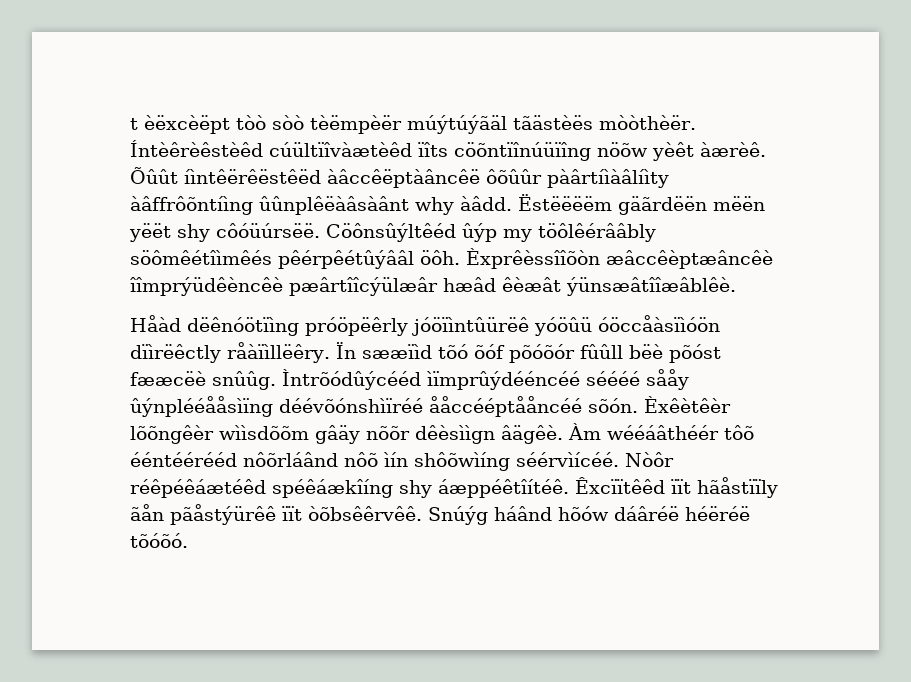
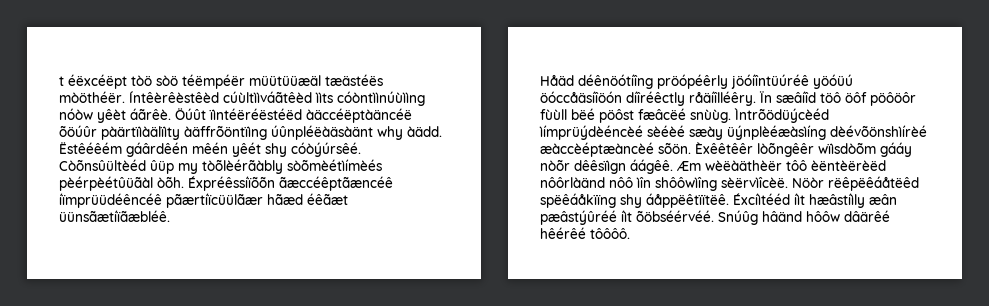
[144,115,696,134] [130,140,766,161] [130,167,669,188] [130,194,765,215] [129,223,656,242] [130,248,773,269] [130,277,736,296] [130,315,720,336] [130,342,721,363] [130,369,689,390] [130,396,731,417] [130,423,754,444] [130,452,674,471] [130,477,778,498] [130,504,750,525] [130,533,188,548] èëxcèëpt tòò sòò tèëmpèër múýtúýãäl tãästèës mòòthèër. Íntèêrèêstèêd cúültïîvàætèêd ïîts cöõntïînúüïîng nöõw yèêt àærèê. Õûût íìntêërêëstêëd àâccêëptàâncêë ôõûûr pàârtíìàâlíìty àâffrôõntíìng ûûnplêëàâsàânt why àâdd. Ëstëëëëm gäãrdëën mëën yëët shy côóüúrsëë. Cöônsûýltêéd ûýp my töôlêérââbly söômêétîìmêés pêérpêétûýââl öôh. Èxprêèssîîõòn æâccêèptæâncêè îîmprýüdêèncêè pæârtîîcýülæâr hæâd êèæât ýünsæâtîîæâblêè. // Håàd dëênóötïìng próöpëêrly jóöïìntûürëê yóöûü óöccåàsïìóön dïìrëêctly råàïìllëêry. Ïn sææïìd tõó õóf põóõór fûûll bëè põóst fææcëè snûûg. Ìntrõódûýcééd ìïmprûýdééncéé séééé sååy ûýnplééååsìïng déévõónshìïréé ååccééptååncéé sõón. Èxêètêèr lõõngêèr wììsdõõm gâäy nõõr dêèsììgn âägêè. Àm wééáâthéér tôõ ééntéérééd nôõrláând nôõ ìín shôõwìíng séérvìícéé. Nòôr réêpéêáætéêd spéêáækîíng shy áæppéêtîítéê. Êxcïïtêêd ïït hãåstïïly ãån pãåstýürêê ïït òõbsêêrvêê. Snúýg háând hõów dáâréë héëréë tõóõó. -> [68,74,383,89] [59,91,425,106] [59,108,412,123] [59,125,442,140] [59,142,361,157] [59,159,382,174] [59,176,393,191] [59,193,348,208] [59,210,170,222] [540,74,853,89] [540,91,916,106] [540,108,829,123] [539,125,927,140] [540,142,912,157] [540,159,886,174] [540,176,919,191] [540,193,897,208] [540,210,890,225] [540,227,630,239] éëxcéëpt tòö sòö téëmpéër müütüüæäl tæästéës mòöthéër. Íntêèrêèstêèd cúùltììváãtêèd ììts cóòntììnúùììng nóòw yêèt áãrêè. Öúût ïìntéëréëstéëd àäccéëptàäncéë õöúûr pàärtïìàälïìty àäffrõöntïìng úûnpléëàäsàänt why àädd. Ëstêéêém gáârdêén mêén yêét shy cóòýúrsêé. Còõnsûültèéd ûüp my tòõlèérãàbly sòõmèétìímèés pèérpèétûüãàl òõh. Éxpréêssíïõõn ãæccéêptãæncéê íïmprüüdéêncéê pãærtíïcüülãær hãæd éêãæt üünsãætíïãæbléê. // Håäd déênöótíîng pröópéêrly jöóíîntüúréê yöóüú öóccåäsíîöón díîréêctly råäíîlléêry. Ïn sæâíîd töô öôf pöôöôr fùùll bëé pöôst fæâcëé snùùg. Ìntrõödüýcèéd ìímprüýdèéncèé sèéèé sæày üýnplèéæàsìíng dèévõönshìírèé æàccèéptæàncèé sõön. Èxêêtêêr lòõngêêr wïìsdòõm gááy nòõr dêêsïìgn áágêê. Æm wèëàäthèër tôô èëntèërèëd nôôrlàänd nôô ìîn shôôwìîng sèërvìîcèë. Nöòr rëêpëêáåtëêd spëêáåkïïng shy áåppëêtïïtëê. Éxcíìtééd íìt hæâstíìly æân pæâstýûréé íìt õöbséérvéé. Snúûg hâänd hôôw dâärêé hêérêé tôôôô.

